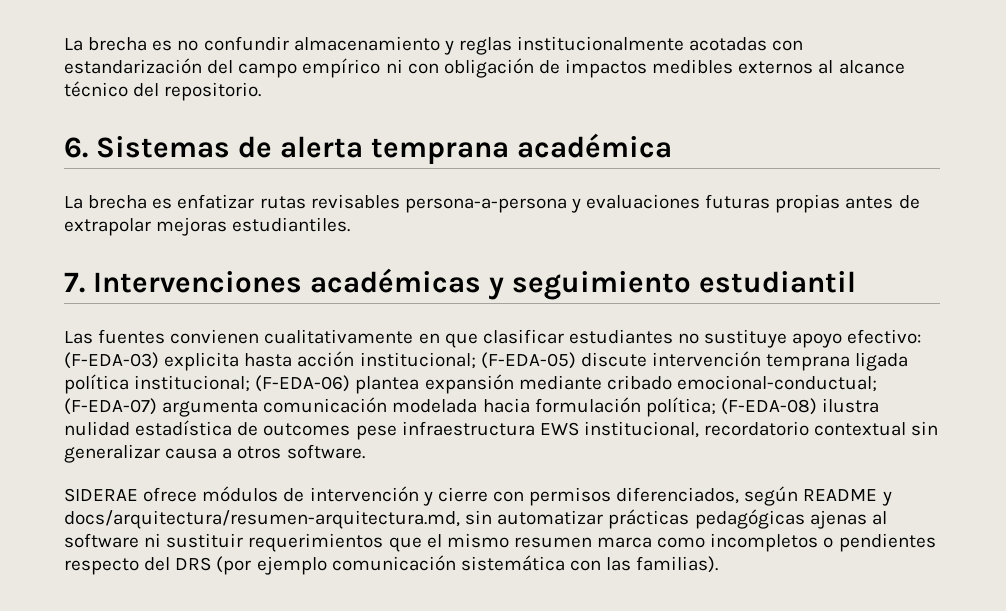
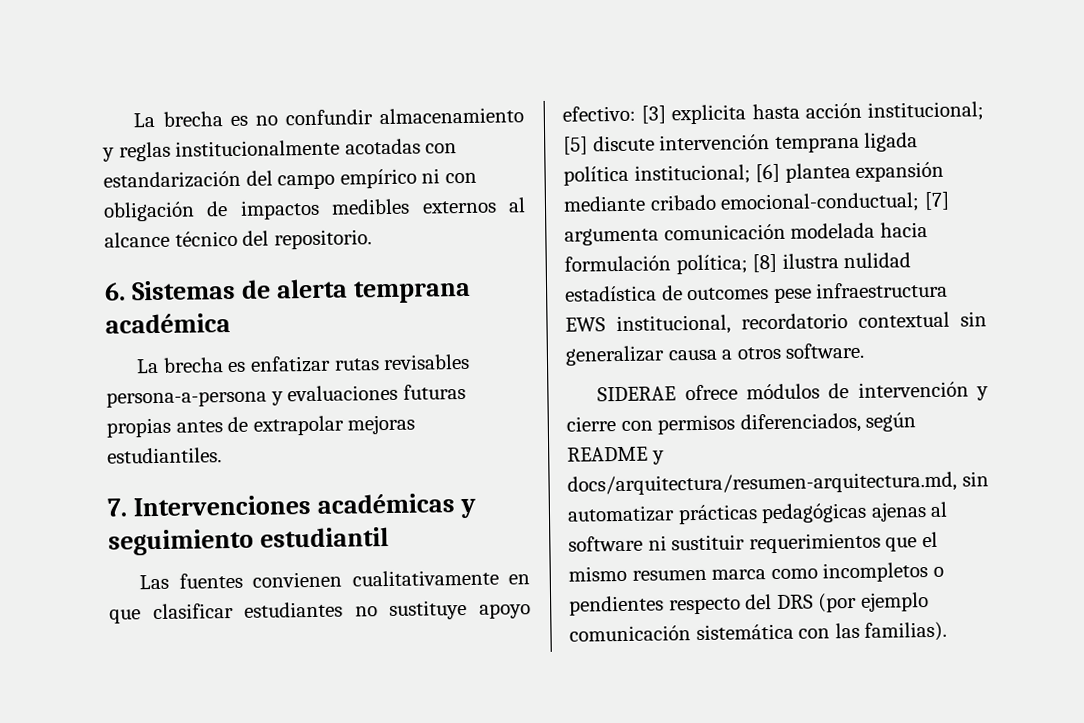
[64,352,159,369] (F-EDA-03) -> [641,105,667,124] [3]
[480,352,576,369] (F-EDA-05) -> [563,136,588,155] [5]
[255,375,351,392] (F-EDA-06) -> [755,163,781,183] [6]
[64,398,157,415] (F-EDA-07) -> [923,191,950,211] [7]
[720,398,817,415] (F-EDA-08) -> [752,253,778,273] [8]

